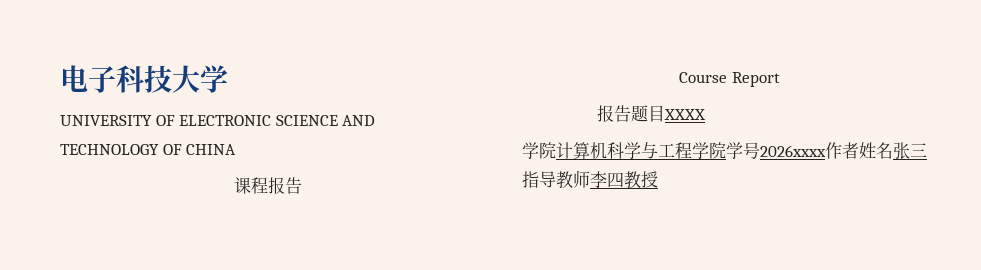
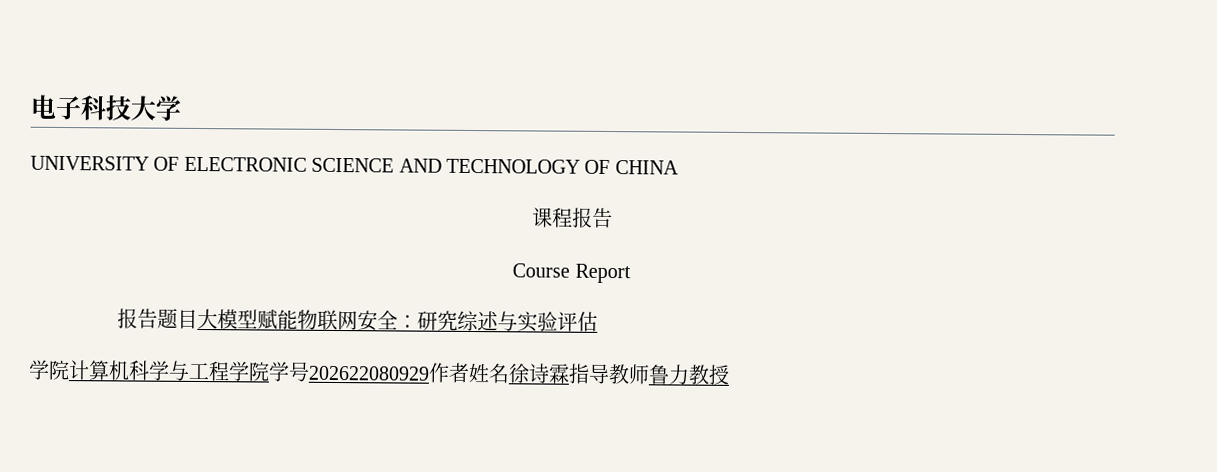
[664,109,707,120] XXXX -> [197,308,599,333] 大模型赋能物联网安全：研究综述与实验评估
[760,145,826,157] 2026xxxx -> [308,365,430,381] 202622080929
[893,142,927,159] 张三 -> [508,363,570,384] 徐诗霖
[590,171,624,188] 李四 -> [648,364,690,385] 鲁力

